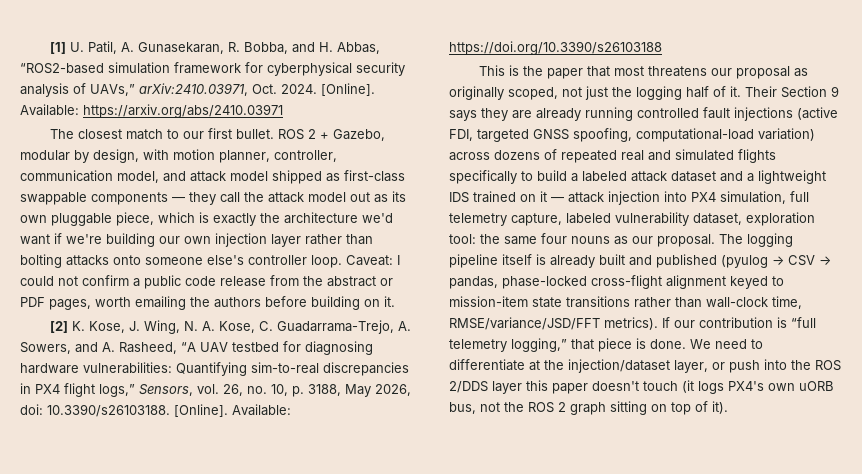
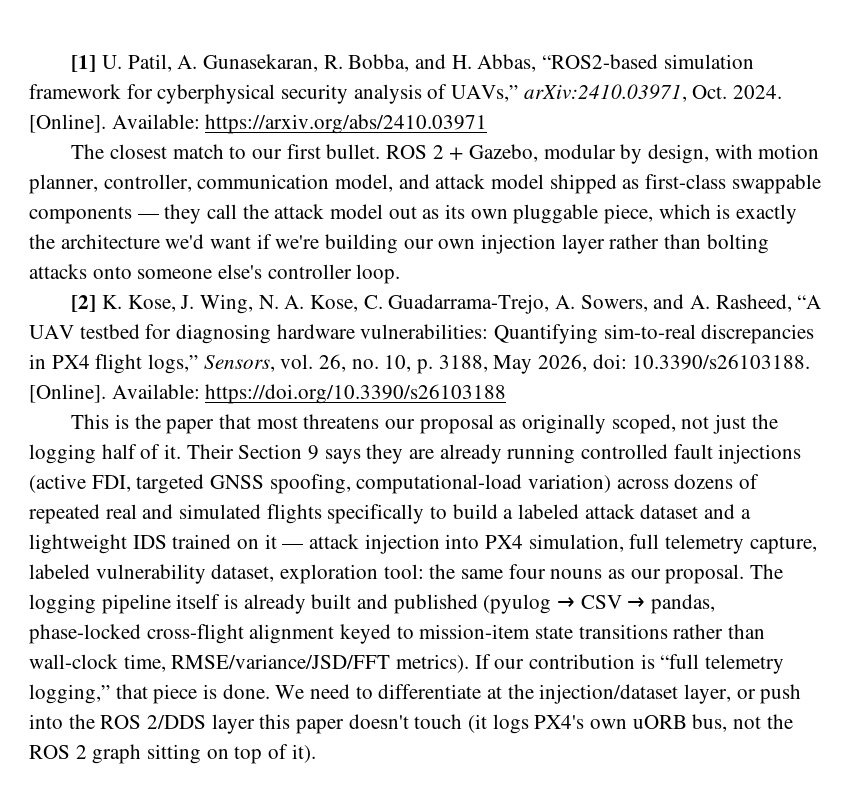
[346,255,400,266] [20,275,393,289] [20,296,395,310] Caveat: I could not confirm a public code release from the abstract or PDF pages, worth emailing the authors before building on it. -> (401, 274) none

